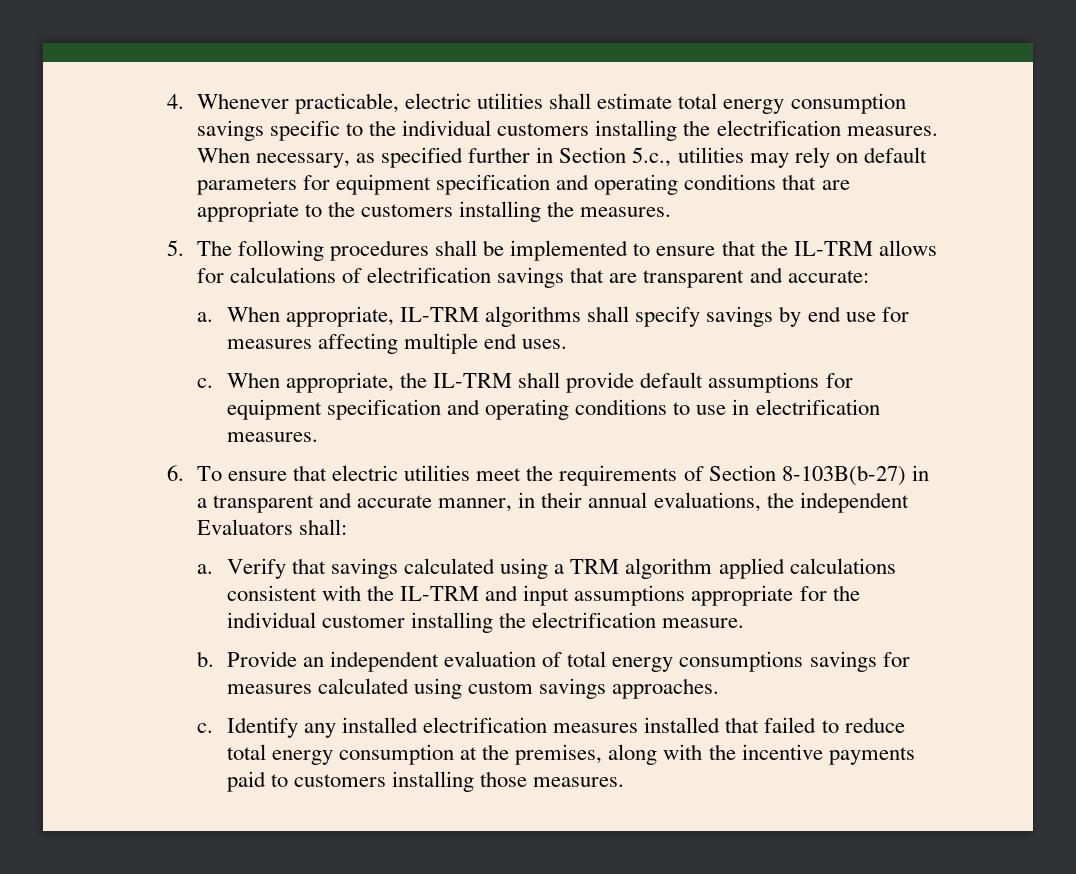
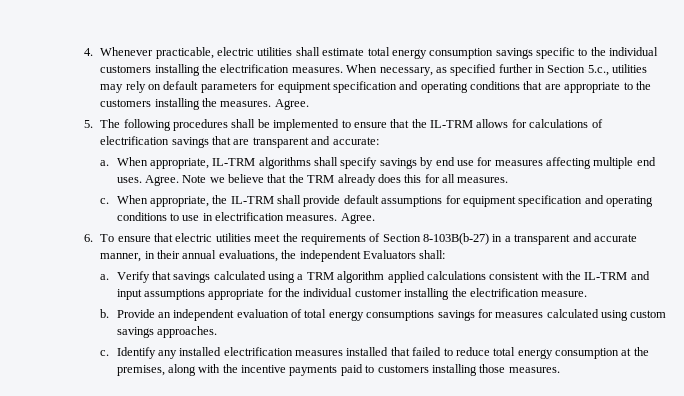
(672, 212) none -> [274,99,309,110] Agree.
(568, 344) none -> [144,174,509,186] Agree. Note we believe that the TRM already does this for all measures.
(318, 437) none -> [340,213,375,224] Agree.

